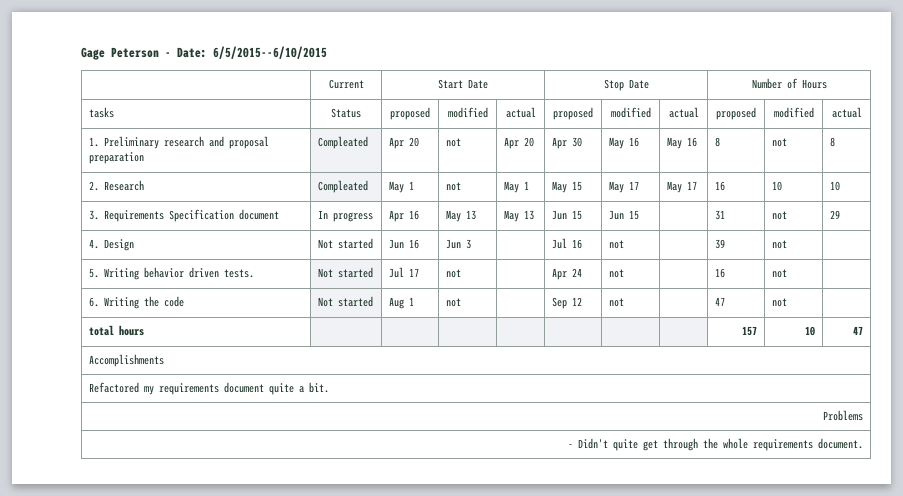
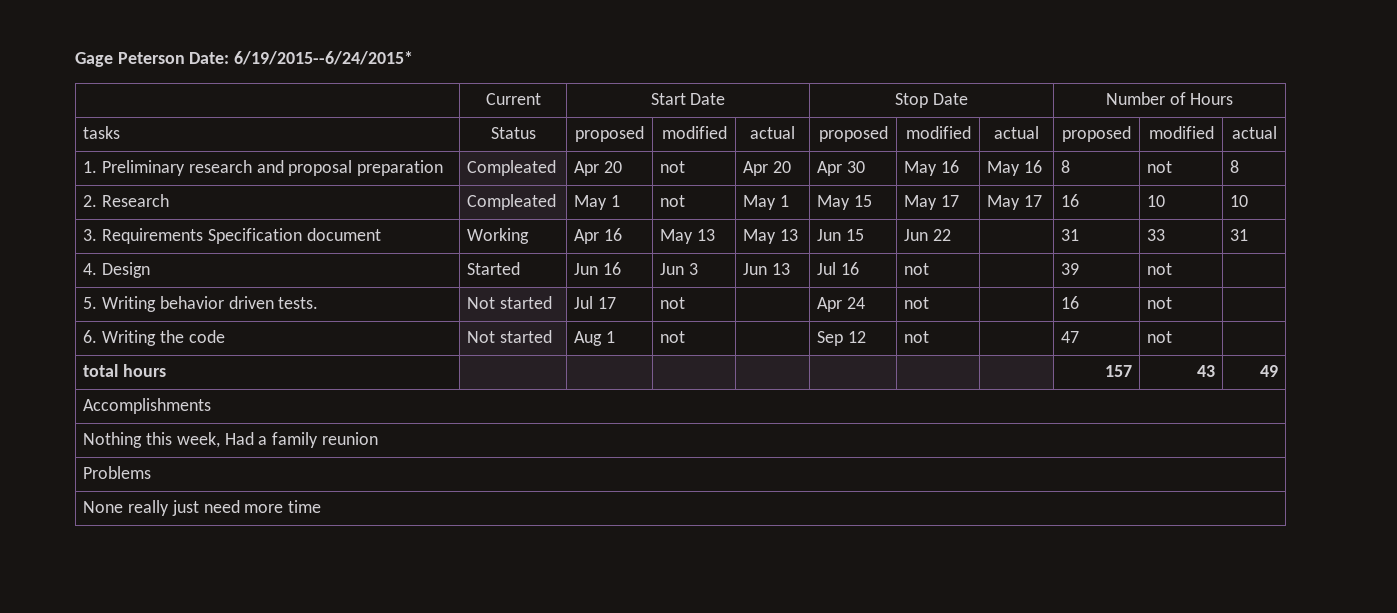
[165,46,327,59] - Date: 6/5/2015--6/10/2015 -> [189,51,414,65] Date: 6/19/2015--6/24/2015*
[318,210,374,222] In progress -> [467,228,530,244] Working
[629,210,640,220] 15 -> [933,229,952,241] 22
[772,211,788,220] [830,210,841,219] not | 29 -> [1147,229,1166,241] [1230,229,1249,241] 33 | 31
[318,238,374,249] Not started -> [467,262,521,275] Started
(472, 244) none -> [743,263,791,275] Jun 13
[804,326,815,336] [852,326,863,335] 10 | 47 -> [1196,365,1215,377] [1259,365,1278,377] 43 | 49
[89,382,330,395] [822,410,863,421] [567,438,863,451] Refactored my requirements document quite a bit. // Problems // - Didn't quite get through the whole requirements document. -> [83,432,378,448] [83,466,152,479] [83,500,322,516] Nothing this week, Had a family reunion // Problems // None really just need more time

